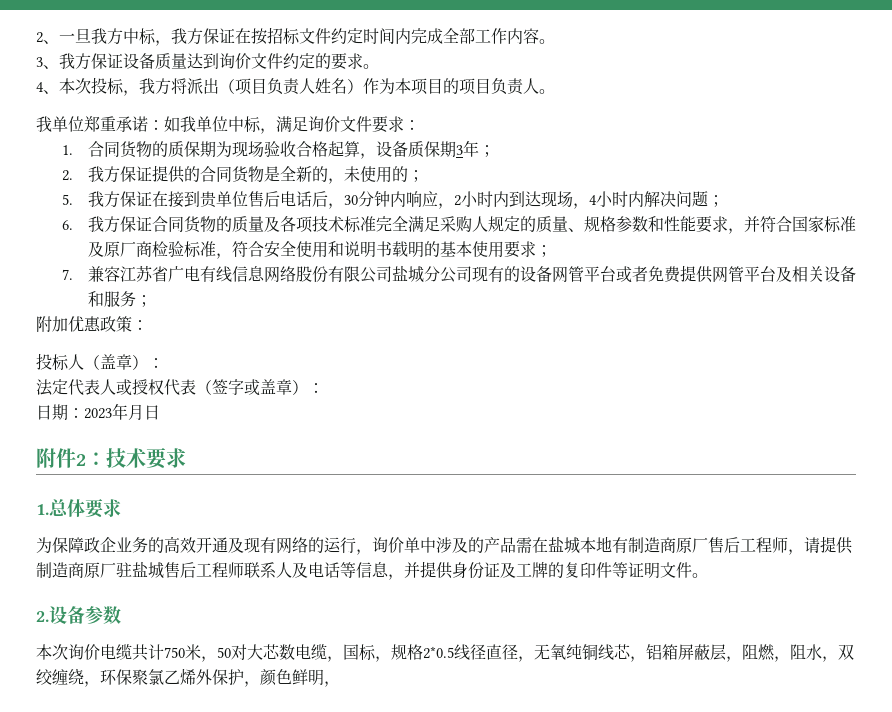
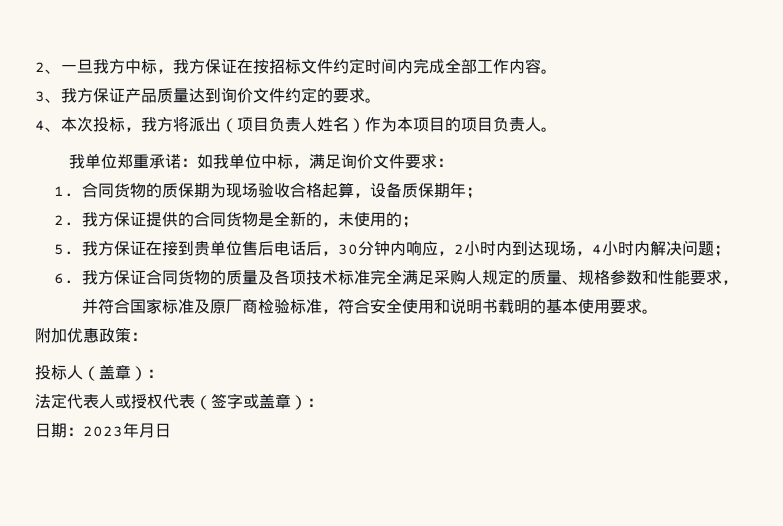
[123,53,155,69] 设备 -> [125,88,157,103] 产品
[455,145,463,155] 3 -> (451, 190) none
[535,245,552,257] [61,265,856,283] [87,291,152,307] ； // 7.兼容江苏省广电有线信息网络股份有限公司盐城分公司现有的设备网管平台或者免费提供网管平台及相关设备和服务； -> [642,309,659,314] 。
[36,448,186,469] [36,499,121,518] [36,536,853,555] [36,561,708,580] [36,606,121,624] [36,644,854,662] [36,668,340,687] // 附件2：技术要求 // 1.总体要求 // 为保障政企业务的高效开通及现有网络的运行，询价单中涉及的产品需在盐城本地有制造商原厂售后工程师，请提供制造商原厂驻盐城售后工程师联系人及电话等信息，并提供身份证及工牌的复印件等证明文件。 // 2.设备参数 // 本次询价电缆共计750米，50对大芯数电缆，国标，规格2*0.5线径直径，无氧纯铜线芯，铝箱屏蔽层，阻燃，阻水，双绞缠绕，环保聚氯乙烯外保护，颜色鲜明， -> (171, 430) none

